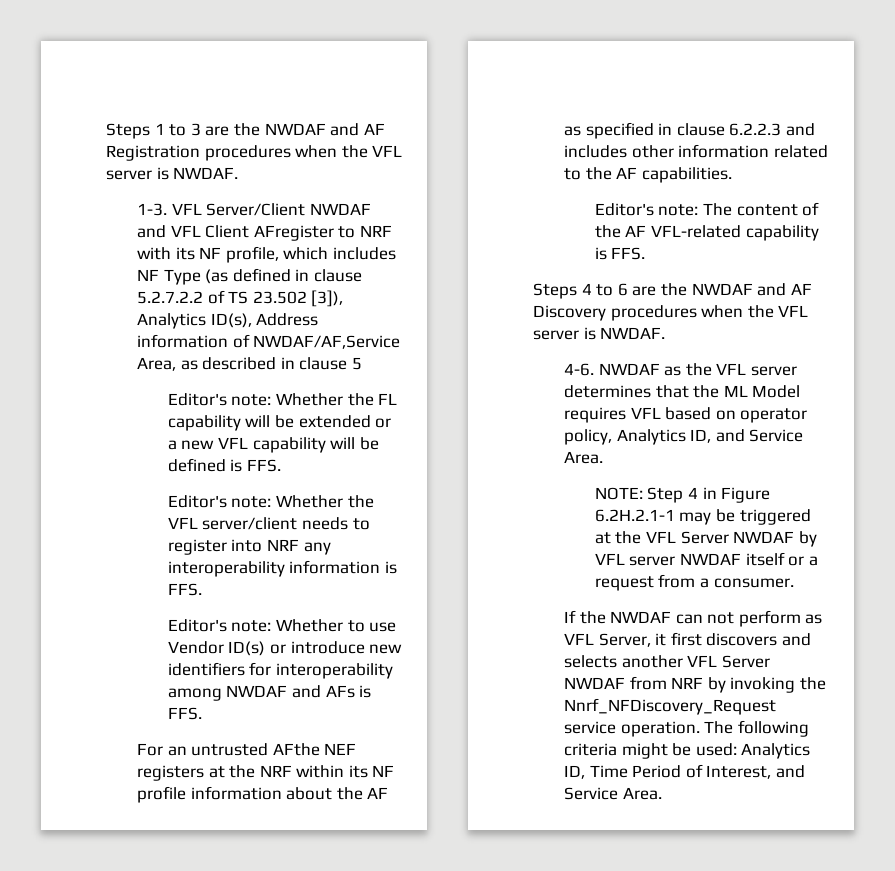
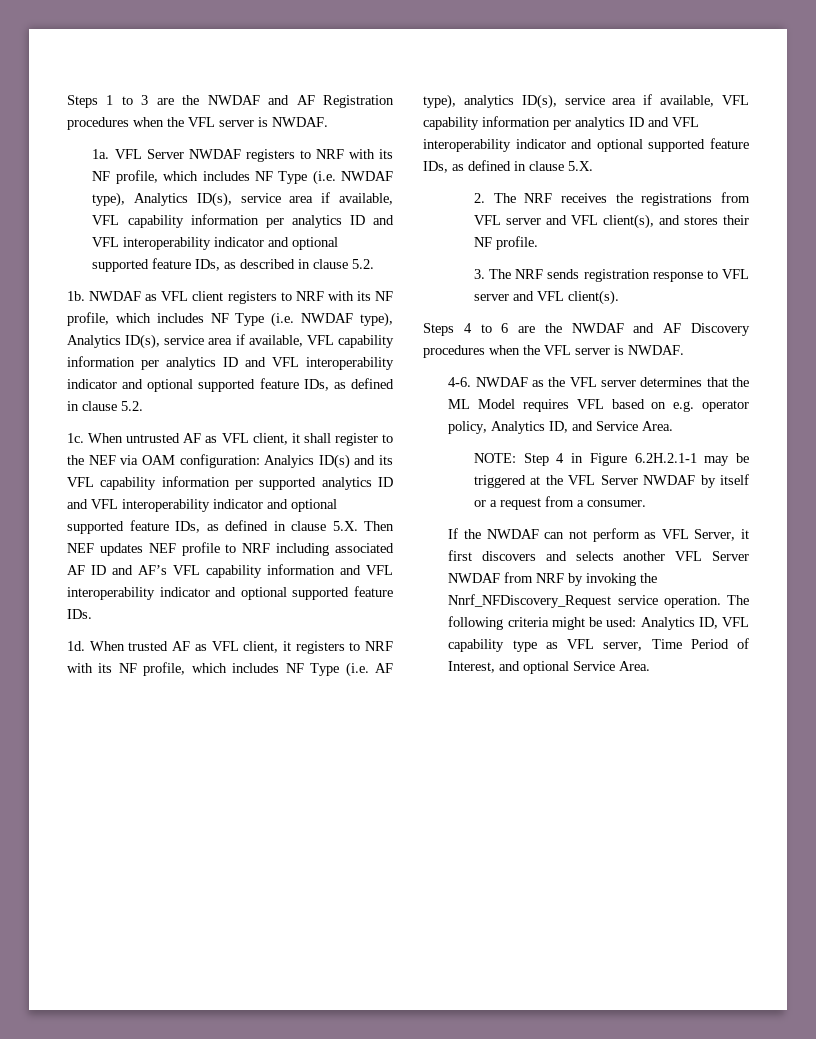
[136,203,371,216] [136,225,334,241] 1-3. VFL Server/Client NWDAF and VFL Client AFregister -> [92,149,295,162] 1a. VFL Server NWDAF registers
[205,268,362,284] [136,290,344,307] [136,313,319,329] [136,334,401,349] [136,357,362,371] [167,393,398,406] [167,415,392,431] [167,437,379,453] [167,458,281,472] [167,495,374,508] [167,517,370,530] [167,539,331,555] [167,560,397,577] [167,583,202,596] [167,619,397,632] [167,641,403,656] [167,662,393,679] [167,685,372,701] [167,707,202,720] [136,743,357,756] [136,765,395,781] [136,786,389,803] [563,122,815,139] [563,144,828,158] [563,167,732,183] [594,202,820,216] [594,225,819,241] [594,247,646,260] (as defined in clause 5.2.7.2.2 of TS 23.502 [3]), Analytics ID(s), Address information of NWDAF/AF,Service Area, as described in clause 5 // Editor's note: Whether the FL capability will be extended or a new VFL capability will be defined is FFS. // Editor's note: Whether the VFL server/client needs to register into NRF any interoperability information is FFS. // Editor's note: Whether to use Vendor ID(s) or introduce new identifiers for interoperability among NWDAF and AFs is FFS. // For an untrusted AFthe NEF registers at the NRF within its NF profile information about the AF as specified in clause 6.2.2.3 and includes other information related to the AF capabilities. // Editor's note: The content of the AF VFL-related capability is FFS. -> [312,170,393,185] [92,192,394,207] [92,214,394,228] [92,237,339,250] [92,258,375,272] [67,291,393,304] [67,312,393,327] [67,334,394,349] [67,356,394,370] [67,378,394,392] [67,401,143,411] [67,433,393,446] [67,454,393,469] [67,476,394,490] [67,499,337,512] [67,520,394,534] [67,542,394,556] [67,564,393,578] [67,586,393,600] [67,609,92,619] [67,641,393,654] [67,662,394,677] [423,94,749,109] [423,116,699,130] [423,138,749,152] [423,160,593,173] [473,192,750,206] [473,214,749,229] [473,236,538,250] [473,269,749,282] [473,290,619,305] (i.e. NWDAF type), Analytics ID(s), service area if available, VFL capability information per analytics ID and VFL interoperability indicator and optional supported feature IDs, as described in clause 5.2. // 1b. NWDAF as VFL client registers to NRF with its NF profile, which includes NF Type (i.e. NWDAF type), Analytics ID(s), service area if available, VFL capability information per analytics ID and VFL interoperability indicator and optional supported feature IDs, as defined in clause 5.2. // 1c. When untrusted AF as VFL client, it shall register to the NEF via OAM configuration: Analyics ID(s) and its VFL capability information per supported analytics ID and VFL interoperability indicator and optional supported feature IDs, as defined in clause 5.X. Then NEF updates NEF profile to NRF including associated AF ID and AF’s VFL capability information and VFL interoperability indicator and optional supported feature IDs. // 1d. When trusted AF as VFL client, it registers to NRF with its NF profile, which includes NF Type (i.e. AF type), analytics ID(s), service area if available, VFL capability information per analytics ID and VFL interoperability indicator and optional supported feature IDs, as defined in clause 5.X. // 2. The NRF receives the registrations from VFL server and VFL client(s), and stores their NF profile. // 3. The NRF sends registration response to VFL server and VFL client(s).
(736, 415) none -> [673,401,695,412] e.g.
[594,553,741,566] VFL server NWDAF -> (716, 481) none
(585, 772) none -> [722,617,749,627] [448,639,643,652] VFL capability type as VFL server,
(805, 771) none -> [523,661,570,674] optional

